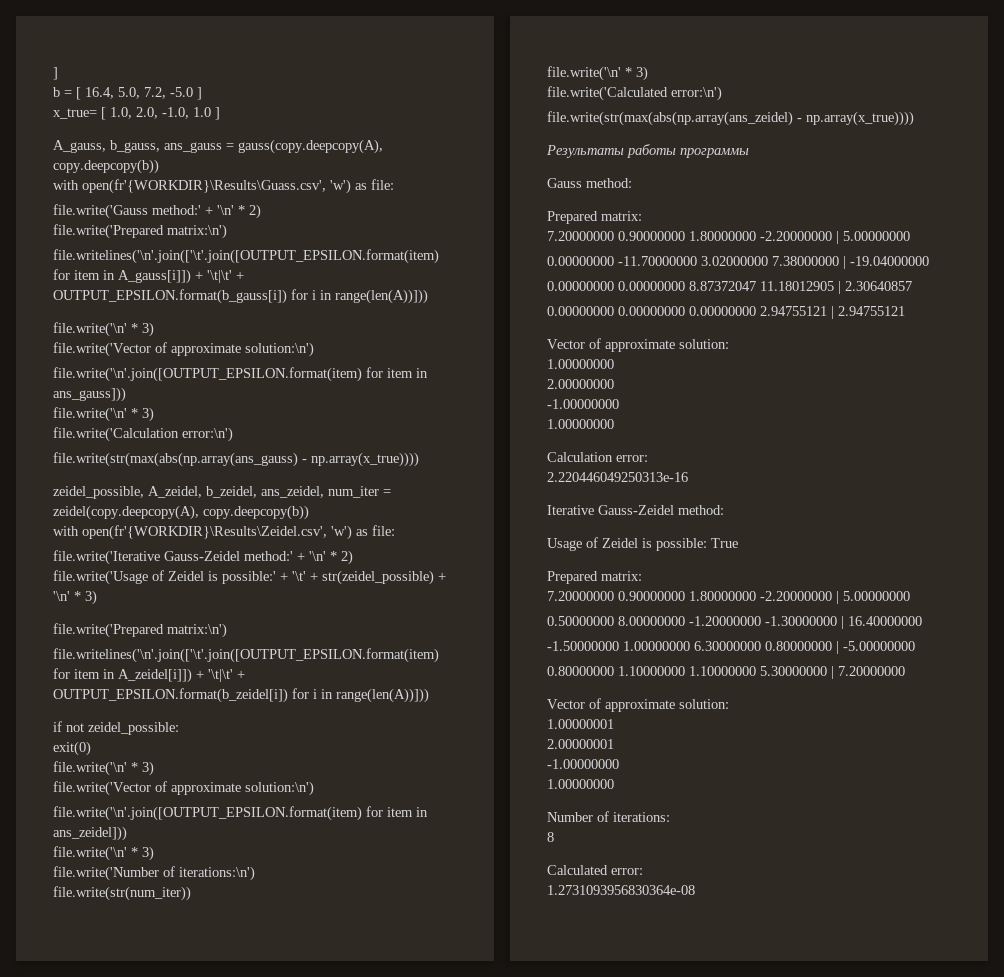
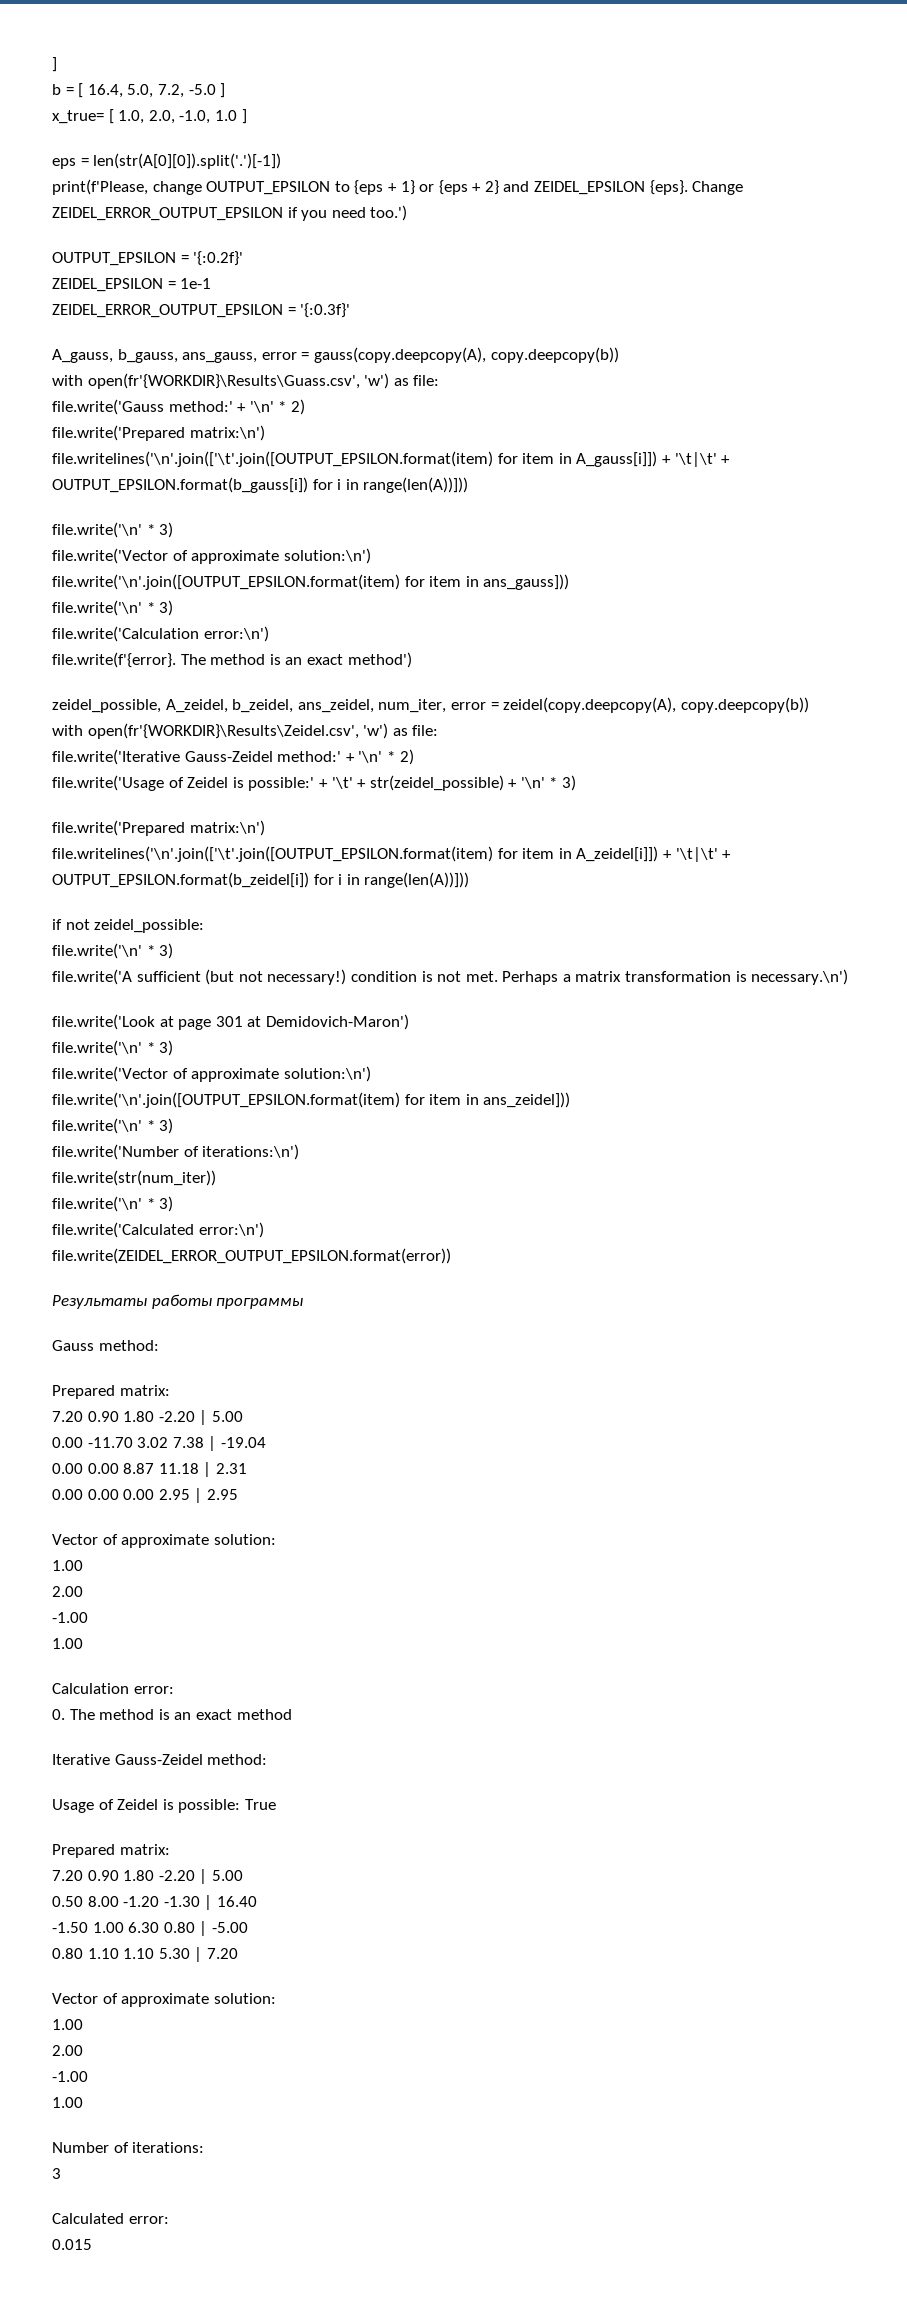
(220, 113) none -> [52,153,282,169] [52,179,744,195] [52,205,408,221] [52,251,244,266] [52,278,212,292] [52,303,351,318] // eps = len(str(A[0][0]).split('.')[-1]) // print(f'Please, change OUTPUT_EPSILON to {eps + 1} or {eps + 2} and ZEIDEL_EPSILON {eps}. Change ZEIDEL_ERROR_OUTPUT_EPSILON if you need too.') // OUTPUT_EPSILON = '{:0.2f}' // ZEIDEL_EPSILON = 1e-1 // ZEIDEL_ERROR_OUTPUT_EPSILON = '{:0.3f}'
[164,142,222,153] ans_gauss -> [182,352,297,363] ans_gauss, error
[53,452,419,467] file.write(str(max(abs(np.array(ans_gauss) - np.array(x_true)))) -> [52,652,412,668] file.write(f'{error}. The method is an exact method')
[328,486,379,498] num_iter -> [378,699,486,713] num_iter, error
[53,741,91,756] exit(0) -> [52,943,174,959] [52,969,849,985] [52,1014,409,1030] file.write('\n' * 3) // file.write('A sufficient (but not necessary!) condition is not met. Perhaps a matrix transformation is necessary.\n') // file.write('Look at page 301 at Demidovich-Maron')
[547,111,914,126] file.write(str(max(abs(np.array(ans_zeidel) - np.array(x_true)))) -> [52,1248,451,1264] file.write(ZEIDEL_ERROR_OUTPUT_EPSILON.format(error))
[547,231,910,244] [547,256,929,269] [547,281,912,294] [547,306,905,319] [547,338,729,352] [547,359,614,369] [547,379,614,389] [547,399,619,409] [547,419,614,429] [547,452,648,462] [547,472,688,482] 7.20000000 0.90000000 1.80000000 -2.20000000 | 5.00000000 // 0.00000000 -11.70000000 3.02000000 7.38000000 | -19.04000000 // 0.00000000 0.00000000 8.87372047 11.18012905 | 2.30640857 // 0.00000000 0.00000000 0.00000000 2.94755121 | 2.94755121 // Vector of approximate solution: // 1.00000000 // 2.00000000 // -1.00000000 // 1.00000000 // Calculation error: // 2.220446049250313e-16 -> [52,1410,243,1425] [52,1436,266,1451] [52,1462,247,1477] [52,1488,238,1503] [52,1534,276,1548] [52,1560,83,1571] [52,1586,83,1597] [52,1612,88,1623] [52,1638,83,1649] [52,1683,174,1694] [52,1709,292,1720] 7.20 0.90 1.80 -2.20 | 5.00 // 0.00 -11.70 3.02 7.38 | -19.04 // 0.00 0.00 8.87 11.18 | 2.31 // 0.00 0.00 0.00 2.95 | 2.95 // Vector of approximate solution: // 1.00 // 2.00 // -1.00 // 1.00 // Calculation error: // 0. The method is an exact method
[547,591,910,604] [547,616,922,629] [547,641,915,654] [547,666,905,679] [547,698,729,712] [547,719,614,729] [547,739,614,749] [547,759,619,769] [547,779,614,789] 7.20000000 0.90000000 1.80000000 -2.20000000 | 5.00000000 // 0.50000000 8.00000000 -1.20000000 -1.30000000 | 16.40000000 // -1.50000000 1.00000000 6.30000000 0.80000000 | -5.00000000 // 0.80000000 1.10000000 1.10000000 5.30000000 | 7.20000000 // Vector of approximate solution: // 1.00000001 // 2.00000001 // -1.00000000 // 1.00000000 -> [52,1869,243,1884] [52,1895,257,1910] [52,1921,248,1936] [52,1947,238,1962] [52,1993,276,2007] [52,2019,83,2030] [52,2045,83,2056] [52,2071,88,2082] [52,2097,83,2108] 7.20 0.90 1.80 -2.20 | 5.00 // 0.50 8.00 -1.20 -1.30 | 16.40 // -1.50 1.00 6.30 0.80 | -5.00 // 0.80 1.10 1.10 5.30 | 7.20 // Vector of approximate solution: // 1.00 // 2.00 // -1.00 // 1.00
[547,832,554,842] 8 -> [52,2168,61,2179] 3
[547,885,695,895] 1.2731093956830364e-08 -> [52,2239,92,2250] 0.015

